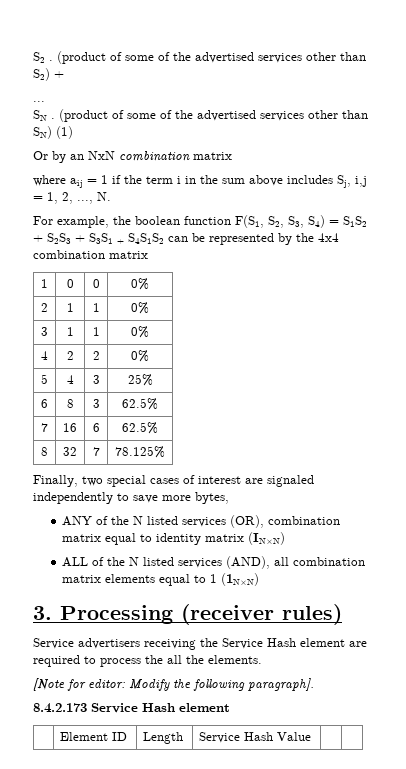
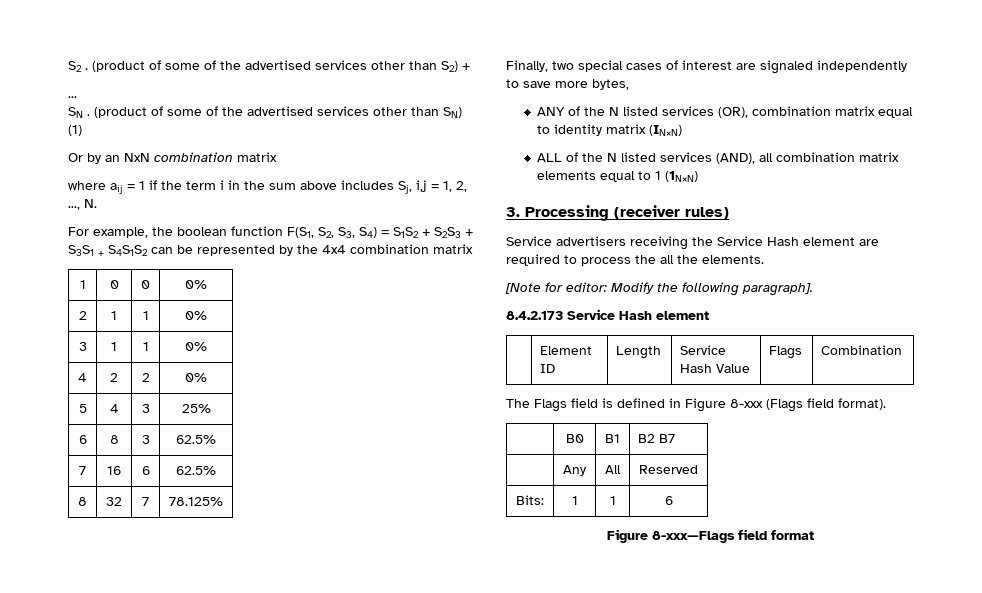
(312, 736) | -> [769,346,803,359] [821,345,903,355] [506,398,886,412] [565,434,584,443] [605,434,620,443] [638,434,676,443] [563,465,586,476] [605,465,621,474] [639,465,698,474] [516,495,544,505] [571,496,578,505] [609,496,616,505] [664,496,673,505] [606,529,814,543] Flags | Combination // The Flags field is defined in Figure 8-xxx (Flags field format). // | B0 | B1 | B2 B7 // | Any | All | Reserved // Bits: | 1 | 1 | 6 // Figure 8-xxx—Flags field format

